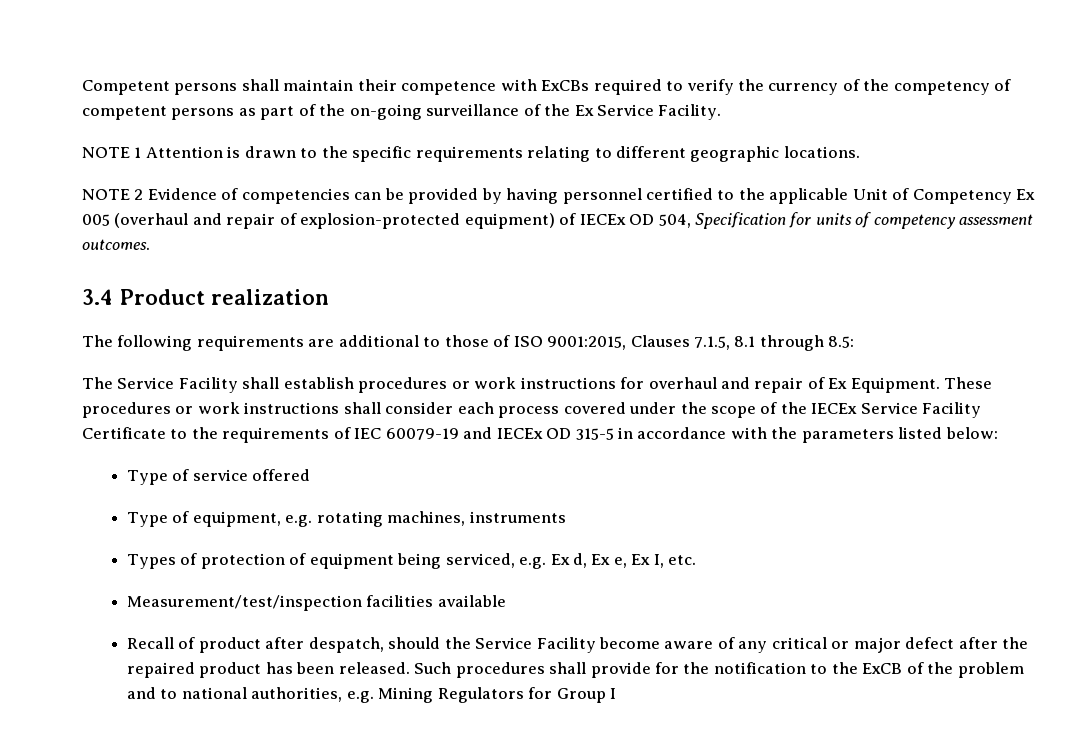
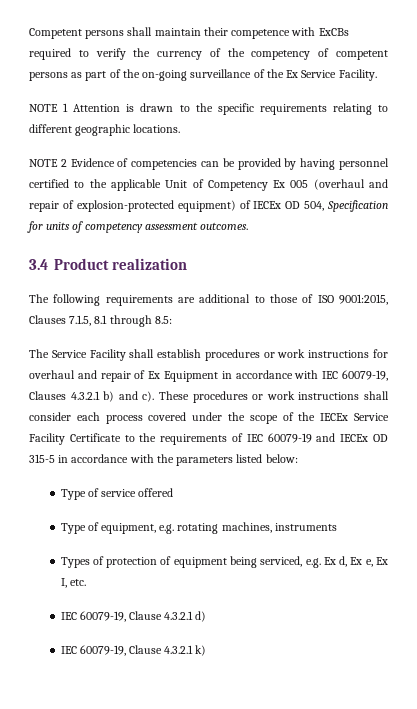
[850,377,940,393] Equipment. -> [163,370,388,382] [29,391,155,402] Equipment in accordance with IEC 60079-19, Clauses 4.3.2.1 b) and c).
[126,595,506,611] [126,637,1029,653] [126,662,1024,678] [126,687,617,703] Measurement/test/inspection facilities available // Recall of product after despatch, should the Service Facility become aware of any critical or major defect after the repaired product has been released. Such procedures shall provide for the notification to the ExCB of the problem and to national authorities, e.g. Mining Regulators for Group I -> [60,611,207,622] [60,645,207,656] IEC 60079-19, Clause 4.3.2.1 d) // IEC 60079-19, Clause 4.3.2.1 k)

